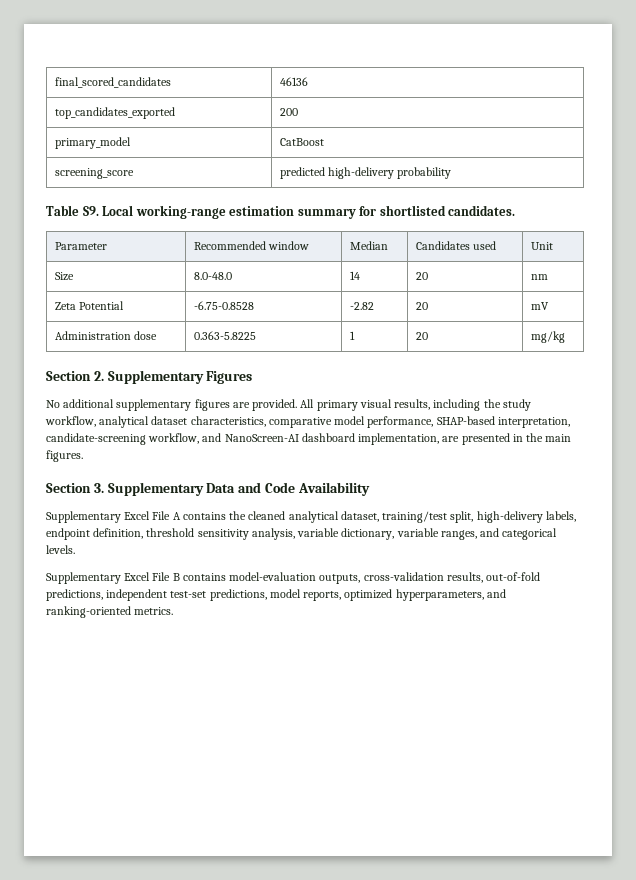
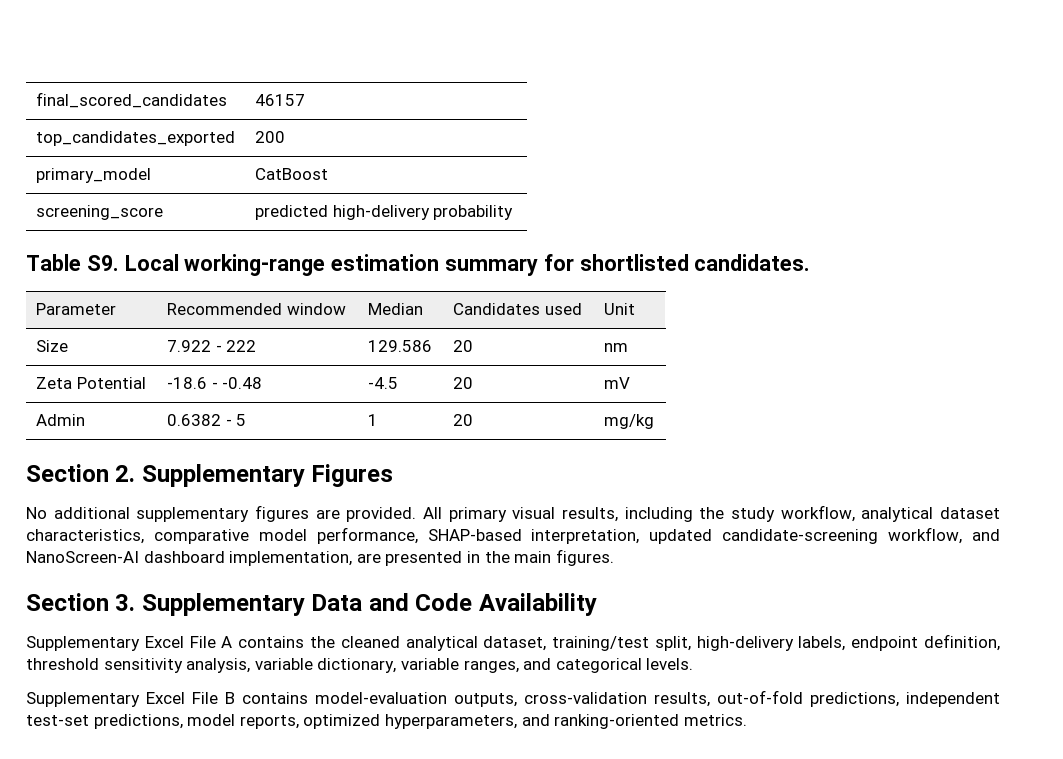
[279,77,308,86] 46136 -> [254,94,305,106] 46157
[193,272,232,280] [349,271,360,280] 8.0-48.0 | 14 -> [166,340,257,352] [367,340,432,352] 7.922 - 222 | 129.586
[193,301,254,310] [349,302,374,310] [415,302,428,310] [530,302,549,310] [54,331,157,340] [193,331,256,340] -6.75-0.8528 | -2.82 | 20 | mV // Administration dose | 0.363-5.8225 -> [166,377,263,389] [367,377,398,389] [452,377,473,389] [603,377,630,389] [35,414,85,426] [166,414,247,426] -18.6 - -0.48 | -4.5 | 20 | mV // Admin | 0.6382 - 5
(570, 422) none -> [649,529,713,544] updated

